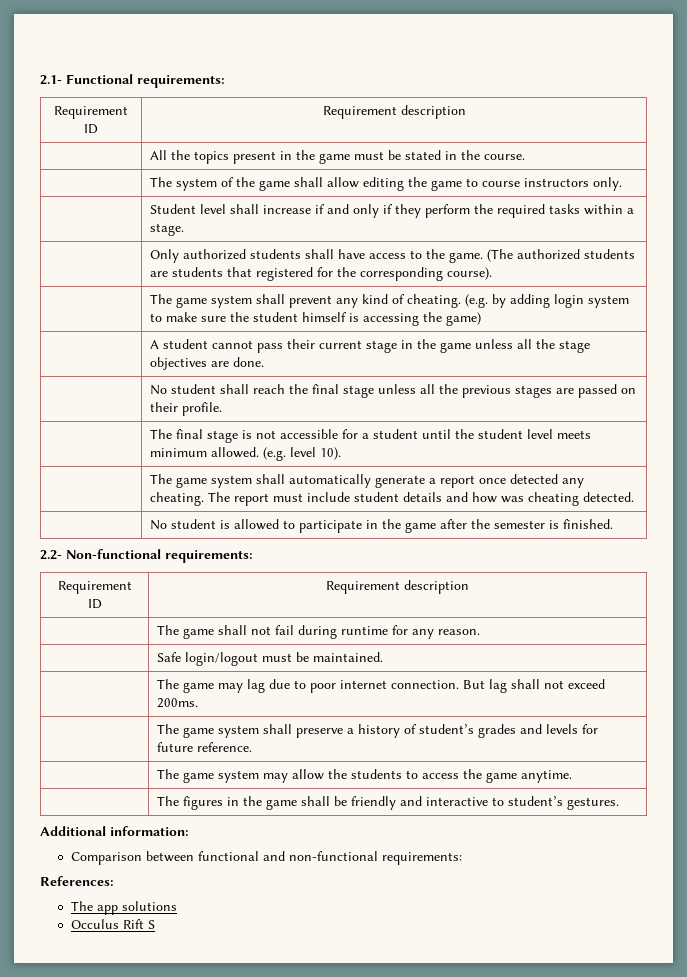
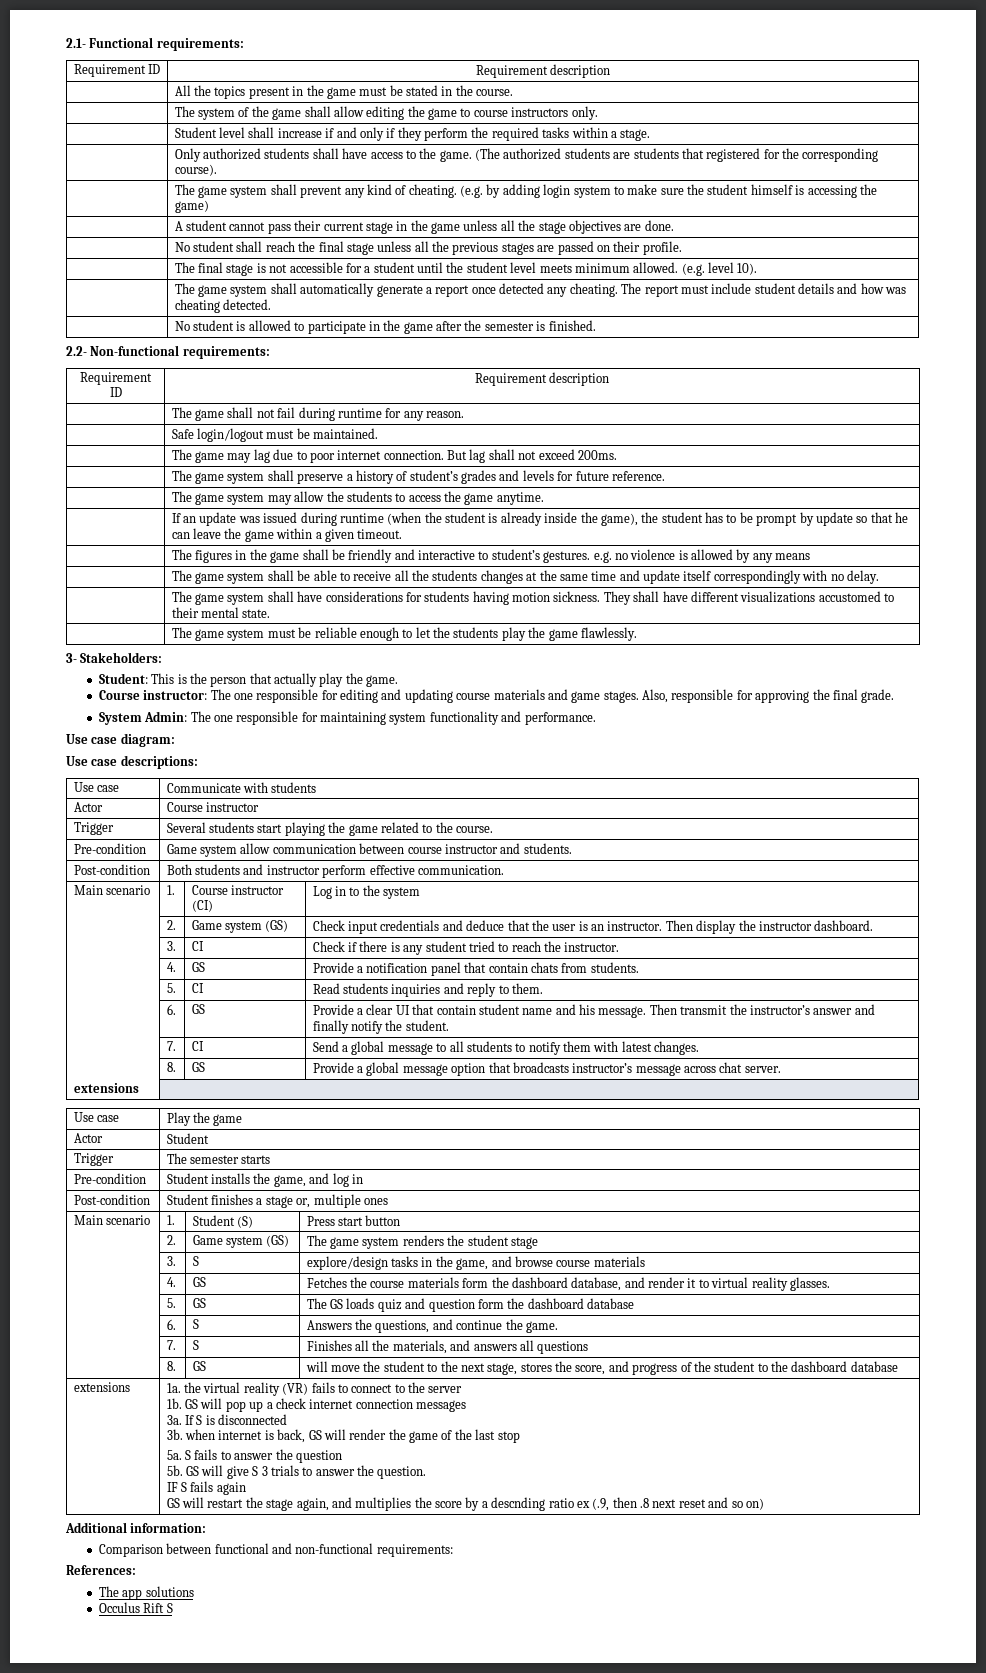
(573, 776) none -> [171,512,909,526] [171,528,403,542] // | If an update was issued during runtime (when the student is already inside the game), the student has to be prompt by update so that he can leave the game within a given timeout.
(620, 803) none -> [593,549,811,563] [171,570,879,584] [171,591,895,605] [171,607,271,618] [171,627,637,641] [66,652,163,663] [98,673,399,687] [98,689,895,703] [98,711,596,725] [66,733,175,747] [66,755,198,769] [73,782,120,792] [166,782,317,793] [73,802,103,812] [166,802,260,812] [73,822,114,835] [166,822,494,836] [73,843,146,854] [166,843,572,857] [73,864,150,875] [166,864,504,878] [73,885,151,895] [166,885,175,895] [191,885,285,895] [191,900,213,912] [312,885,421,899] [166,920,176,930] [191,920,289,933] [312,920,874,934] [166,941,176,951] [191,941,204,951] [312,941,620,955] [166,962,176,972] [191,962,205,972] [312,962,639,976] [166,983,176,993] [191,983,204,993] [312,983,543,997] [166,1004,176,1015] [191,1004,205,1014] [312,1004,875,1018] [312,1020,449,1034] [166,1041,176,1051] [191,1041,204,1051] [312,1041,700,1055] [166,1062,176,1072] [191,1062,205,1072] [312,1062,781,1076] [73,1083,139,1093] [73,1112,120,1122] [166,1112,243,1126] [73,1133,103,1143] [166,1133,209,1144] [73,1153,114,1166] [166,1153,271,1164] [73,1173,146,1184] [166,1173,363,1187] [73,1194,150,1205] [166,1194,388,1208] [73,1215,151,1225] [166,1215,175,1225] [192,1215,254,1228] [306,1215,401,1226] [166,1235,176,1245] [192,1235,290,1248] [306,1235,538,1249] [166,1256,176,1266] [192,1256,199,1266] [306,1256,645,1270] [166,1277,176,1287] [192,1277,206,1287] [306,1277,830,1291] [166,1298,176,1308] [192,1298,206,1308] [306,1298,635,1312] [166,1319,176,1330] [192,1319,199,1329] [306,1319,558,1333] [166,1340,176,1350] [192,1340,199,1350] [306,1340,589,1354] [166,1361,176,1371] [192,1361,206,1371] [305,1361,898,1375] [73,1382,130,1392] [166,1382,463,1396] [166,1398,467,1412] [166,1414,288,1425] [166,1429,520,1443] [166,1449,342,1463] [166,1465,427,1479] [166,1481,246,1495] [166,1497,764,1511] e.g. no violence is allowed by any means // | The game system shall be able to receive all the students changes at the same time and update itself correspondingly with no delay. // | The game system shall have considerations for students having motion sickness. They shall have different visualizations accustomed to their mental state. // | The game system must be reliable enough to let the students play the game flawlessly. // 3- Stakeholders: // Student: This is the person that actually play the game. // Course instructor: The one responsible for editing and updating course materials and game stages. Also, responsible for approving the final grade. // System Admin: The one responsible for maintaining system functionality and performance. // Use case diagram: // Use case descriptions: // Use case | Communicate with students // Actor | Course instructor // Trigger | Several students start playing the game related to the course. // Pre-condition | Game system allow communication between course instructor and students. // Post-condition | Both students and instructor perform effective communication. // Main scenario | 1. | Course instructor (CI) | Log in to the system // | 2. | Game system (GS) | Check input credentials and deduce that the user is an instructor. Then display the instructor dashboard. // | 3. | CI | Check if there is any student tried to reach the instructor. // | 4. | GS | Provide a notification panel that contain chats from students. // | 5. | CI | Read students inquiries and reply to them. // | 6. | GS | Provide a clear UI that contain student name and his message. Then transmit the instructor’s answer and finally notify the student. // | 7. | CI | Send a global message to all students to notify them with latest changes. // | 8. | GS | Provide a global message option that broadcasts instructor’s message across chat server. // extensions | // Use case | Play the game // Actor | Student // Trigger | The semester starts // Pre-condition | Student installs the game, and log in // Post-condition | Student finishes a stage or, multiple ones // Main scenario | 1. | Student (S) | Press start button // | 2. | Game system (GS) | The game system renders the student stage // | 3. | S | explore/design tasks in the game, and browse course materials // | 4. | GS | Fetches the course materials form the dashboard database, and render it to virtual reality glasses. // | 5. | GS | The GS loads quiz and question form the dashboard database // | 6. | S | Answers the questions, and continue the game. // | 7. | S | Finishes all the materials, and answers all questions // | 8. | GS | will move the student to the next stage, stores the score, and progress of the student to the dashboard database // extensions | 1a. the virtual reality (VR) fails to connect to the server // 1b. GS will pop up a check internet connection messages // 3a. If S is disconnected // 3b. when internet is back, GS will render the game of the last stop // 5a. S fails to answer the question // 5b. GS will give S 3 trials to answer the question. // IF S fails again // GS will restart the stage again, and multiplies the score by a descnding ratio ex (.9, then .8 next reset and so on)

